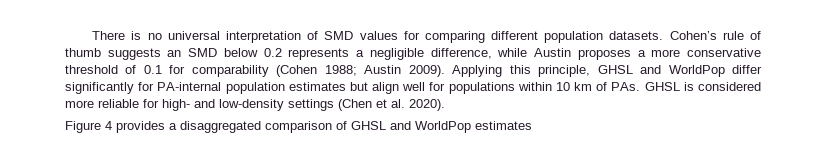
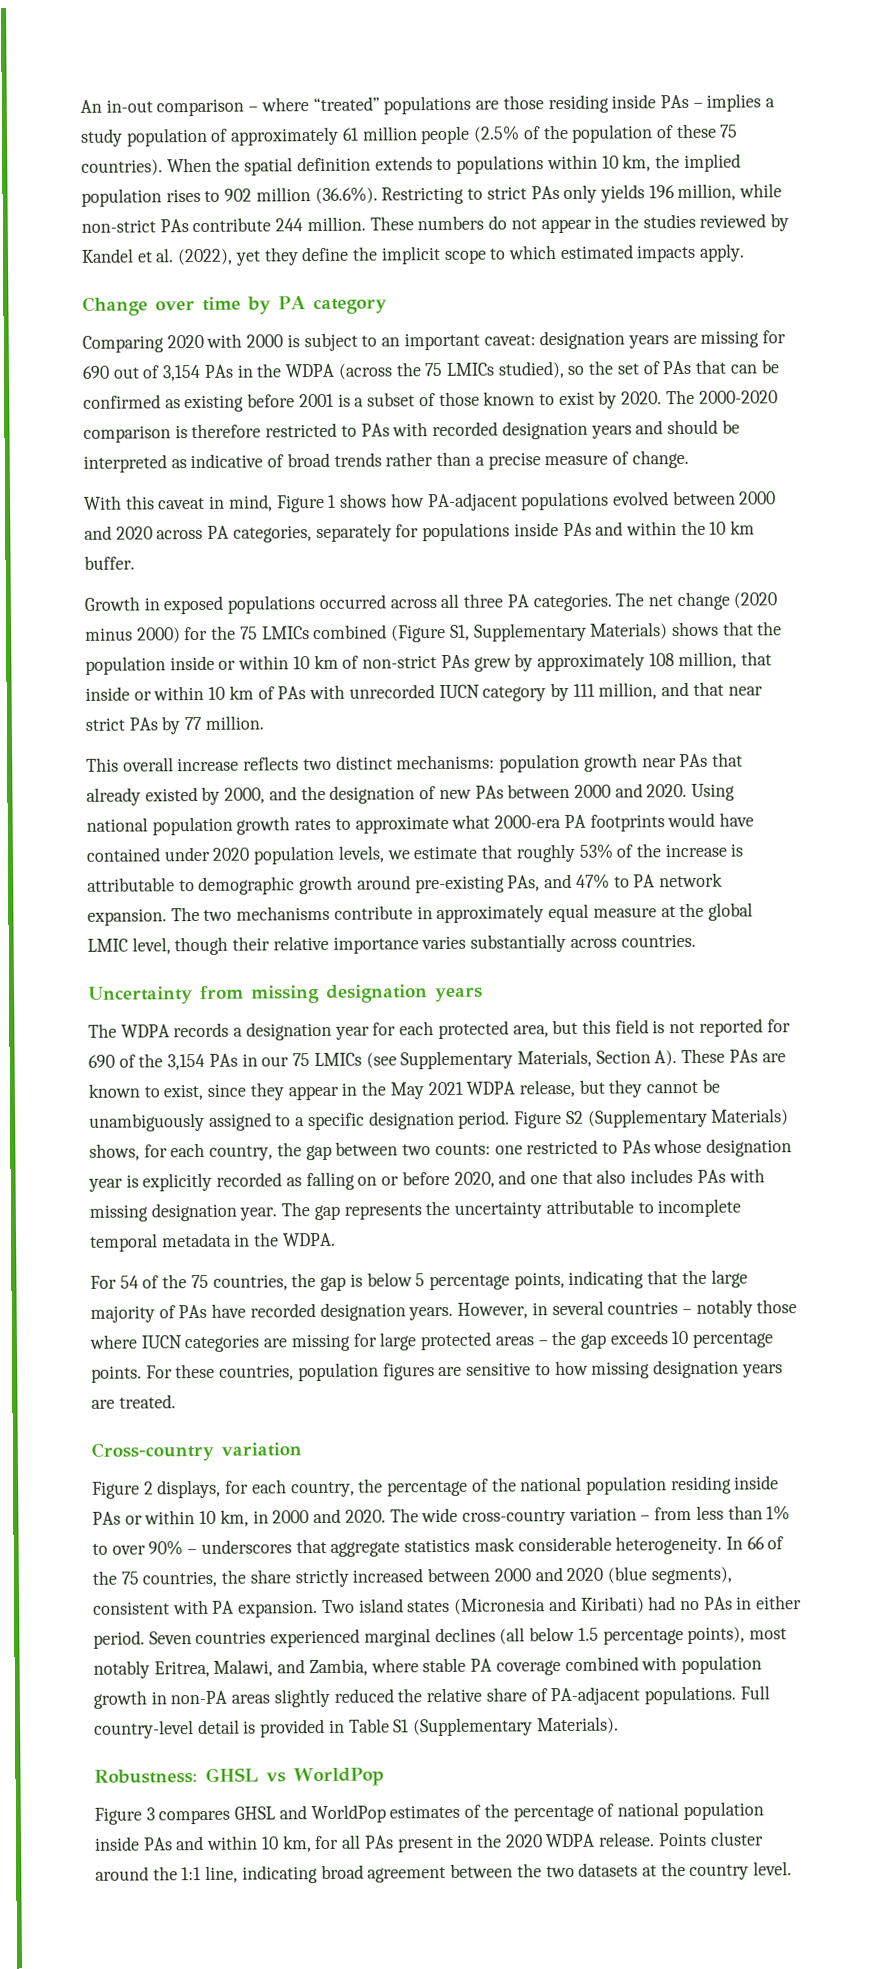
[92,31,761,43] [65,48,762,60] [65,65,762,77] [65,82,761,94] [65,99,445,111] [65,121,532,133] There is no universal interpretation of SMD values for comparing different population datasets. Cohen’s rule of thumb suggests an SMD below 0.2 represents a negligible difference, while Austin proposes a more conservative threshold of 0.1 for comparability (Cohen 1988; Austin 2009). Applying this principle, GHSL and WorldPop differ significantly for PA-internal population estimates but align well for populations within 10 km of PAs. GHSL is considered more reliable for high- and low-density settings (Chen et al. 2020). // Figure 4 provides a disaggregated comparison of GHSL and WorldPop estimates -> [80,93,776,117] [80,123,739,147] [81,153,741,176] [81,183,783,207] [81,213,790,234] [81,243,746,266] [82,296,387,316] [82,330,787,353] [82,359,779,382] [83,389,778,413] [83,419,740,443] [83,449,689,473] [83,490,777,513] [84,520,756,543] [84,555,135,570] [84,591,778,615] [85,621,783,644] [85,651,773,675] [85,681,763,702] [85,715,264,735] [86,752,743,773] [86,783,736,806] [86,812,754,836] [86,843,744,865] [87,872,723,895] [87,902,753,926] [87,933,696,956] [88,984,483,1005] [88,1018,791,1041] [88,1048,786,1071] [88,1078,720,1101] [89,1108,790,1132] [89,1138,793,1161] [88,1168,765,1192] [89,1198,742,1222] [90,1232,336,1252] [90,1269,748,1292] [90,1299,798,1323] [89,1330,774,1353] [91,1359,783,1383] [91,1394,176,1409] [91,1441,302,1462] [92,1475,780,1499] [92,1505,791,1527] [92,1535,785,1557] [92,1566,732,1588] [93,1595,803,1618] [93,1626,787,1649] [93,1655,762,1679] [93,1685,770,1709] [94,1716,619,1739] [94,1767,384,1787] [94,1801,764,1825] [94,1831,764,1853] [95,1861,793,1884] An in-out comparison – where “treated” populations are those residing inside PAs – implies a study population of approximately 61 million people (2.5% of the population of these 75 countries). When the spatial definition extends to populations within 10 km, the implied population rises to 902 million (36.6%). Restricting to strict PAs only yields 196 million, while non-strict PAs contribute 244 million. These numbers do not appear in the studies reviewed by Kandel et al. (2022), yet they define the implicit scope to which estimated impacts apply. // Change over time by PA category // Comparing 2020 with 2000 is subject to an important caveat: designation years are missing for 690 out of 3,154 PAs in the WDPA (across the 75 LMICs studied), so the set of PAs that can be confirmed as existing before 2001 is a subset of those known to exist by 2020. The 2000-2020 comparison is therefore restricted to PAs with recorded designation years and should be interpreted as indicative of broad trends rather than a precise measure of change. // With this caveat in mind, Figure 1 shows how PA-adjacent populations evolved between 2000 and 2020 across PA categories, separately for populations inside PAs and within the 10 km buffer. // Growth in exposed populations occurred across all three PA categories. The net change (2020 minus 2000) for the 75 LMICs combined (Figure S1, Supplementary Materials) shows that the population inside or within 10 km of non-strict PAs grew by approximately 108 million, that inside or within 10 km of PAs with unrecorded IUCN category by 111 million, and that near strict PAs by 77 million. // This overall increase reflects two distinct mechanisms: population growth near PAs that already existed by 2000, and the designation of new PAs between 2000 and 2020. Using national population growth rates to approximate what 2000-era PA footprints would have contained under 2020 population levels, we estimate that roughly 53% of the increase is attributable to demographic growth around pre-existing PAs, and 47% to PA network expansion. The two mechanisms contribute in approximately equal measure at the global LMIC level, though their relative importance varies substantially across countries. // Uncertainty from missing designation years // The WDPA records a designation year for each protected area, but this field is not reported for 690 of the 3,154 PAs in our 75 LMICs (see Supplementary Materials, Section A). These PAs are known to exist, since they appear in the May 2021 WDPA release, but they cannot be unambiguously assigned to a specific designation period. Figure S2 (Supplementary Materials) shows, for each country, the gap between two counts: one restricted to PAs whose designation year is explicitly recorded as falling on or before 2020, and one that also includes PAs with missing designation year. The gap represents the uncertainty attributable to incomplete temporal metadata in the WDPA. // For 54 of the 75 countries, the gap is below 5 percentage points, indicating that the large majority of PAs have recorded designation years. However, in several countries – notably those where IUCN categories are missing for large protected areas – the gap exceeds 10 percentage points. For these countries, population figures are sensitive to how missing designation years are treated. // Cross-country variation // Figure 2 displays, for each country, the percentage of the national population residing inside PAs or within 10 km, in 2000 and 2020. The wide cross-country variation – from less than 1% to over 90% – underscores that aggregate statistics mask considerable heterogeneity. In 66 of the 75 countries, the share strictly increased between 2000 and 2020 (blue segments), consistent with PA expansion. Two island states (Micronesia and Kiribati) had no PAs in either period. Seven countries experienced marginal declines (all below 1.5 percentage points), most notably Eritrea, Malawi, and Zambia, where stable PA coverage combined with population growth in non-PA areas slightly reduced the relative share of PA-adjacent populations. Full country-level detail is provided in Table S1 (Supplementary Materials). // Robustness: GHSL vs WorldPop // Figure 3 compares GHSL and WorldPop estimates of the percentage of national population inside PAs and within 10 km, for all PAs present in the 2020 WDPA release. Points cluster around the 1:1 line, indicating broad agreement between the two datasets at the country level.

